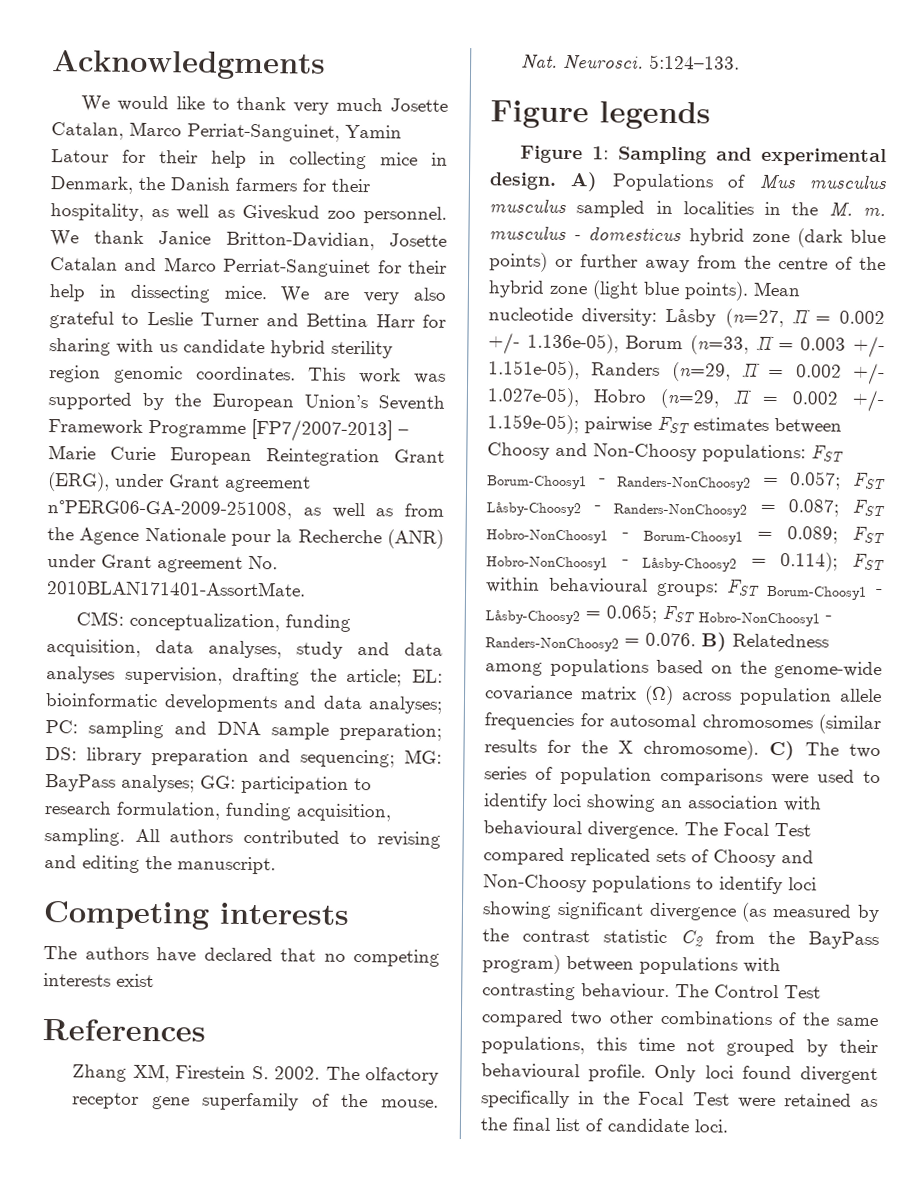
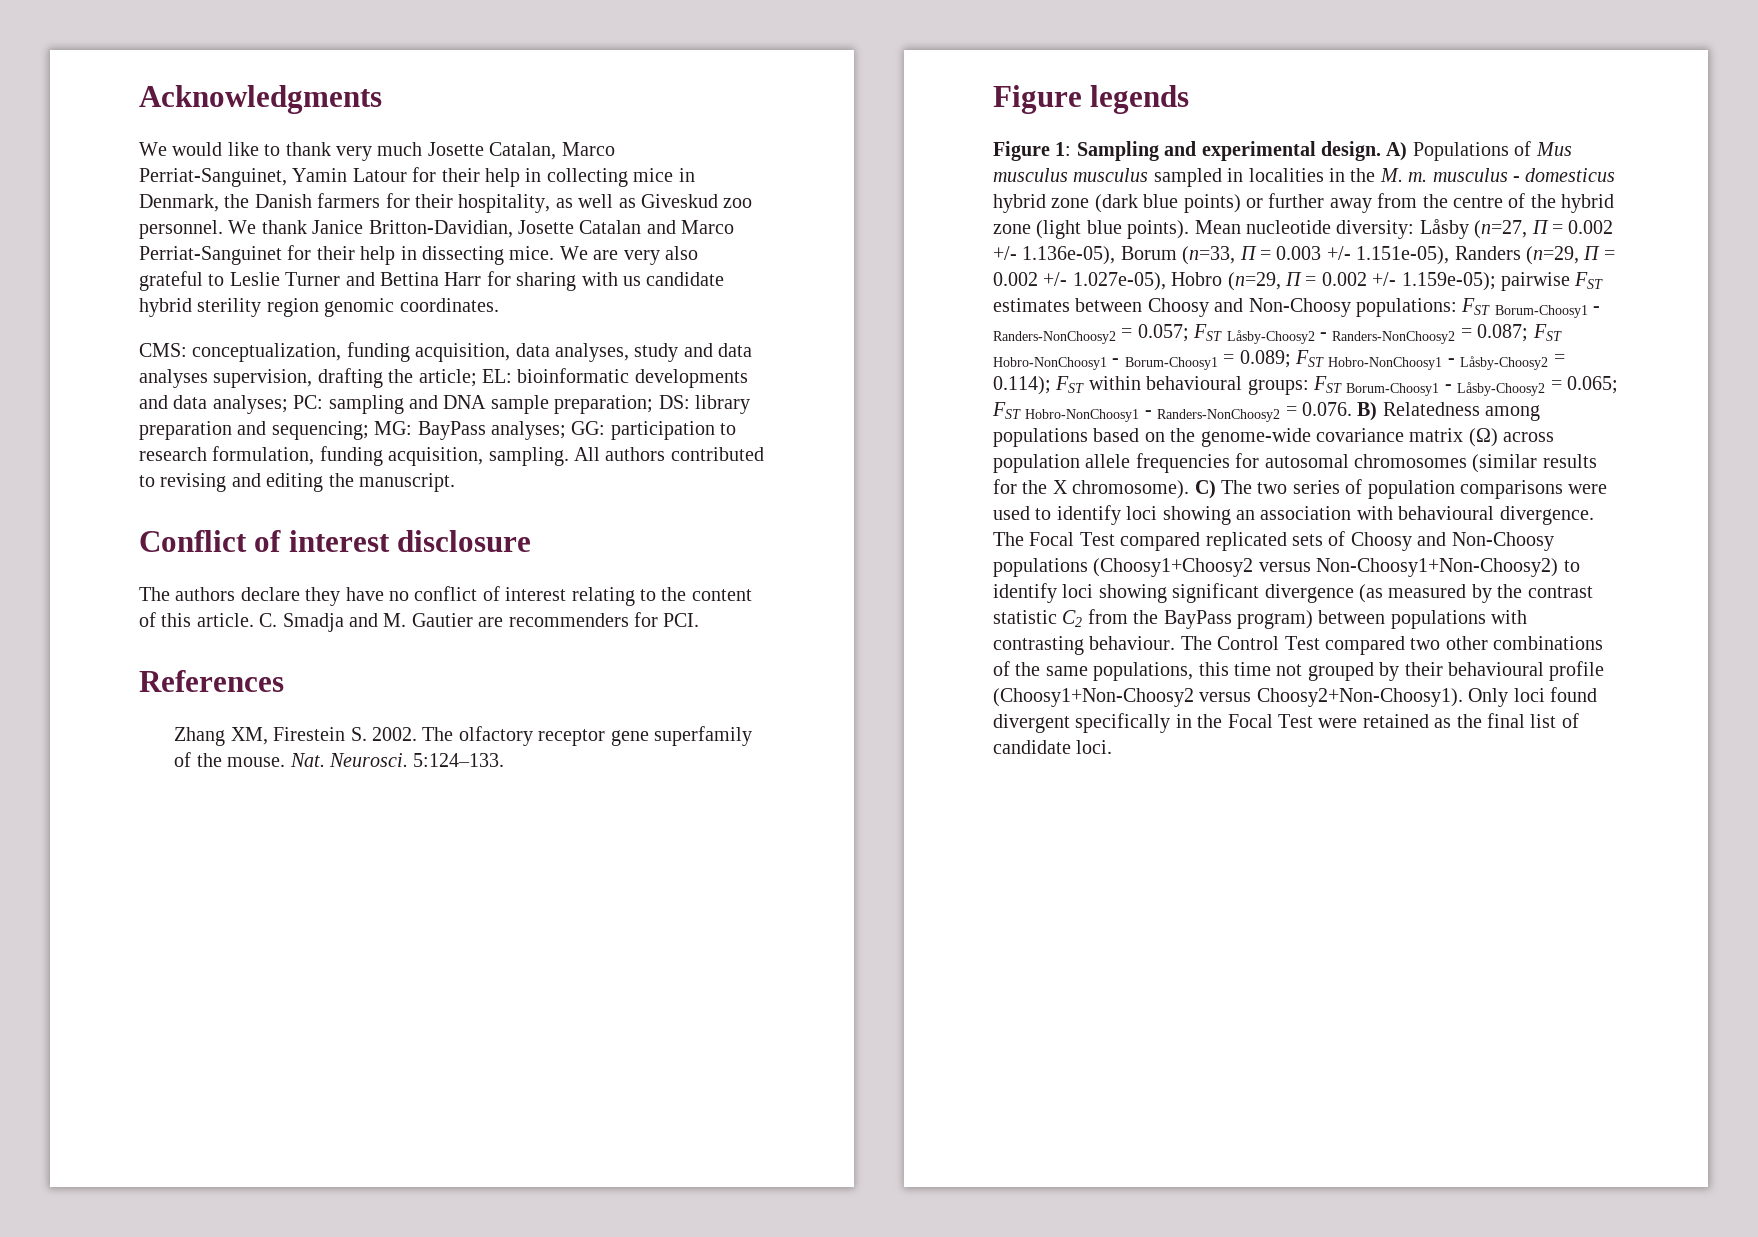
[308,367,447,384] [48,392,445,412] [48,418,409,443] [48,445,445,467] [47,472,311,493] [47,499,444,520] [47,527,445,549] [47,554,278,573] [46,580,306,597] This work was supported by the European Union’s Seventh Framework Programme [FP7/2007-2013] – Marie Curie European Reintegration Grant (ERG), under Grant agreement n°PERG06-GA-2009-251008, as well as from the Agence Nationale pour la Recherche (ANR) under Grant agreement No. 2010BLAN171401-AssortMate. -> (499, 305) none
[43,901,350,930] [43,946,440,967] [43,973,154,988] Competing interests // The authors have declared that no competing interests exist -> [139,530,532,552] [139,586,752,606] [139,612,700,632] Conflict of interest disclosure // The authors declare they have no conflict of interest relating to the content of this article. C. Smadja and M. Gautier are recommenders for PCI.
(691, 884) none -> [1093,558,1559,577] (Choosy1+Choosy2 versus Non-Choosy1+Non-Choosy2)
[588,1064,647,1082] profile. -> [1549,661,1605,681] [993,688,1463,707] profile (Choosy1+Non-Choosy2 versus Choosy2+Non-Choosy1).

